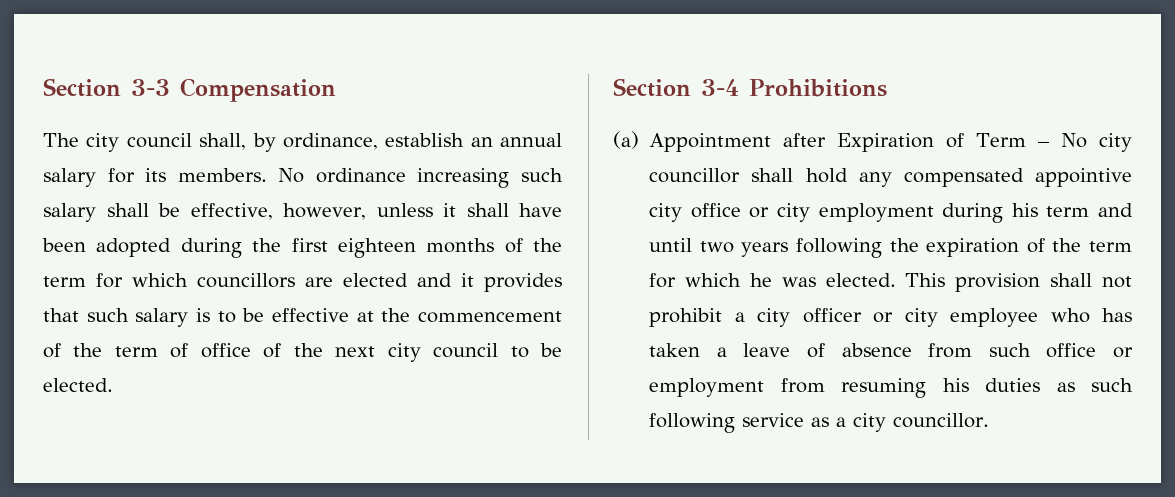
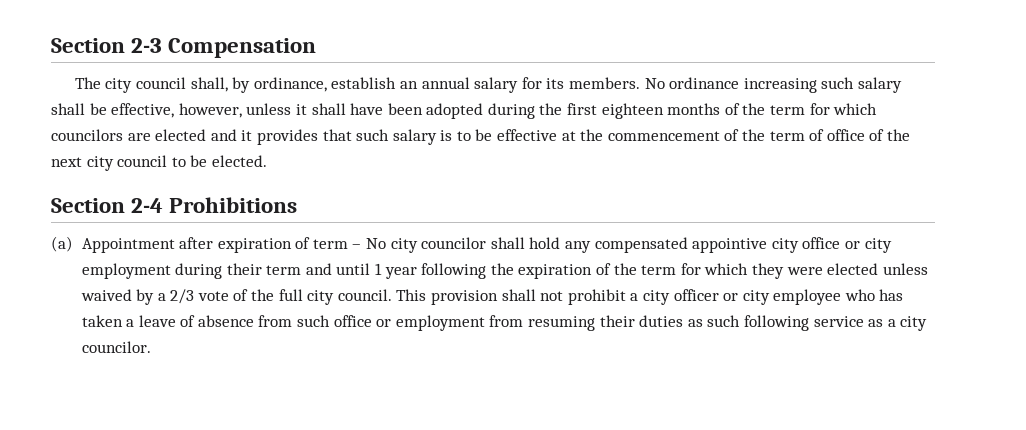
[43,78,170,97] Section 3-3 -> [51,38,163,53] Section 2-3
[197,273,295,288] councillors -> [51,129,123,141] councilors
[701,79,739,96] 3-4 -> [131,198,164,213] 2-4
[837,133,1027,152] Expiration of Term -> [217,237,348,253] expiration of term
[649,168,741,183] councillor -> [421,237,487,249] councilor
[1011,203,1038,217] his -> [226,263,262,275] their
[699,241,789,257] two years -> [375,263,417,279] 1 year
[749,273,896,287] he was elected. -> [751,263,928,279] [80,289,392,305] they were elected unless waived by a 2/3 vote of the full city council.
[942,378,969,392] his -> [599,315,635,327] their
[893,413,990,428] councillor. -> [81,341,151,353] councilor.

